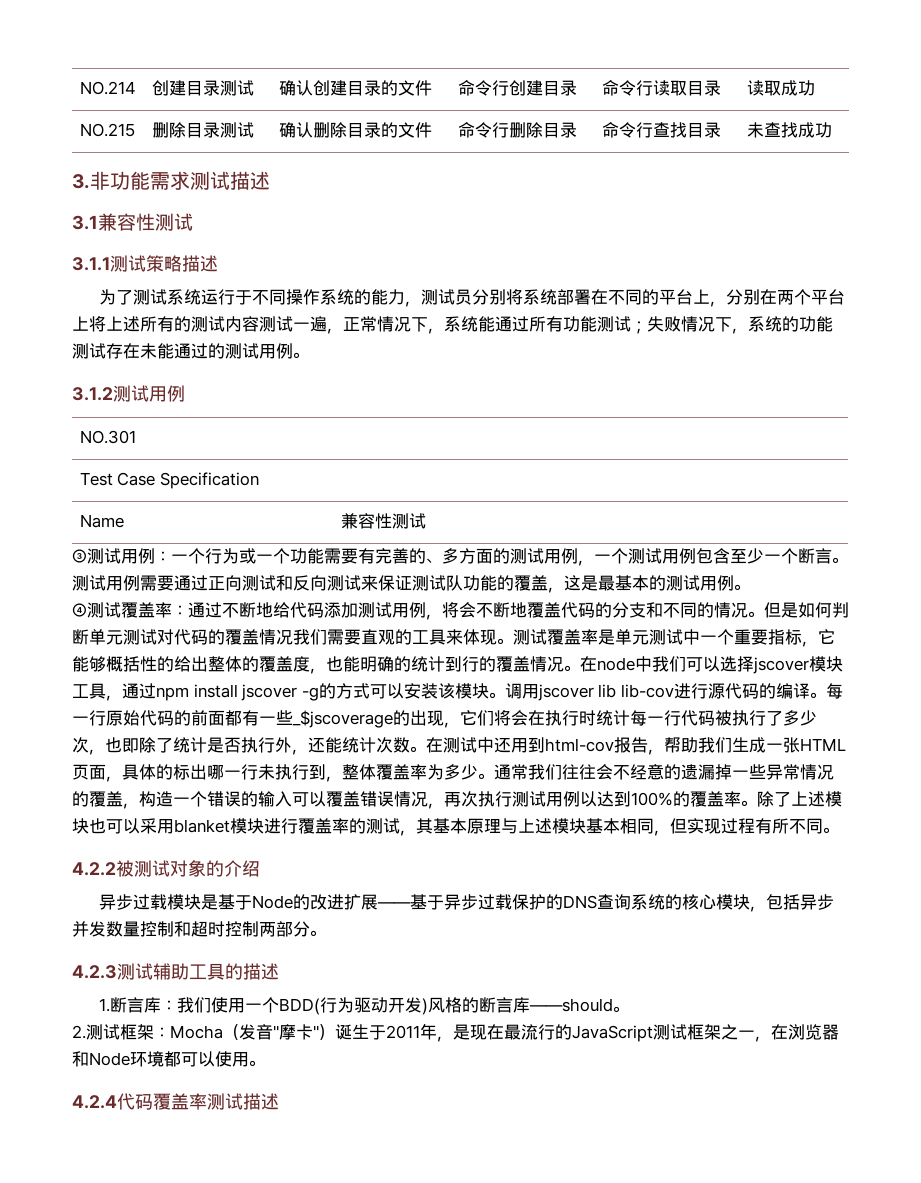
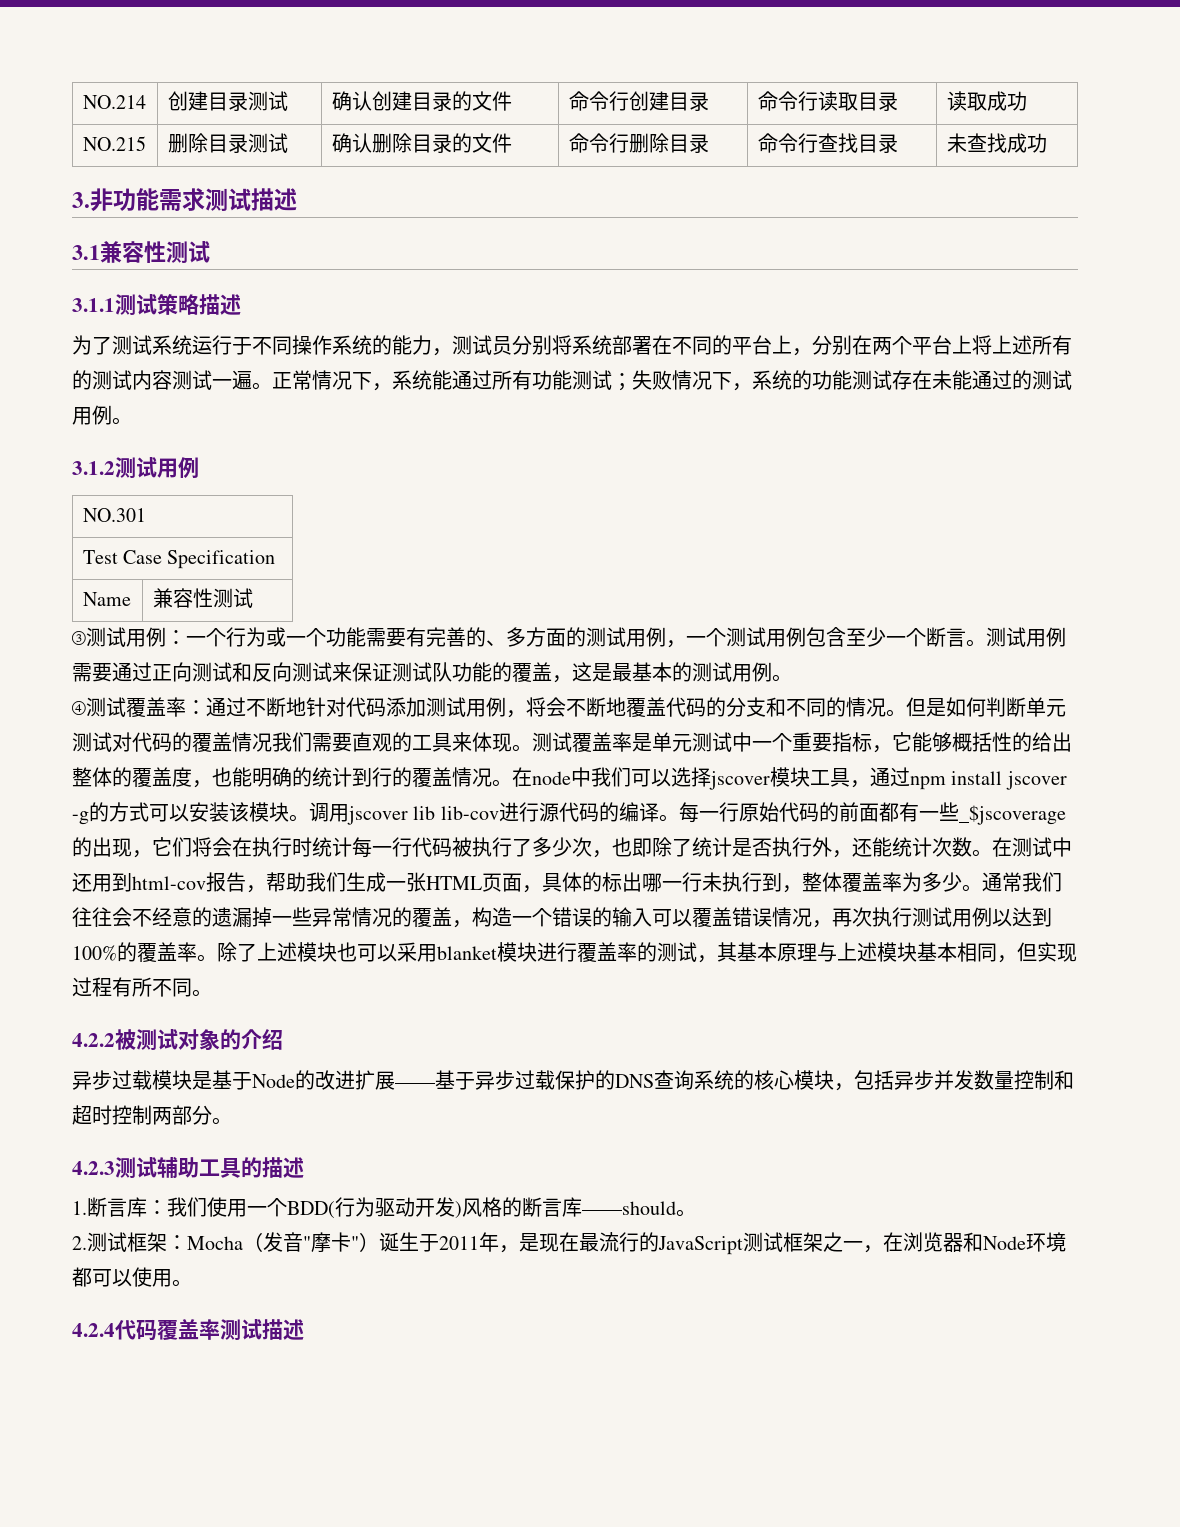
[327,328,343,334] ， -> [252,382,272,390] 。
[273,602,290,618] 给 -> [306,697,346,717] 针对

